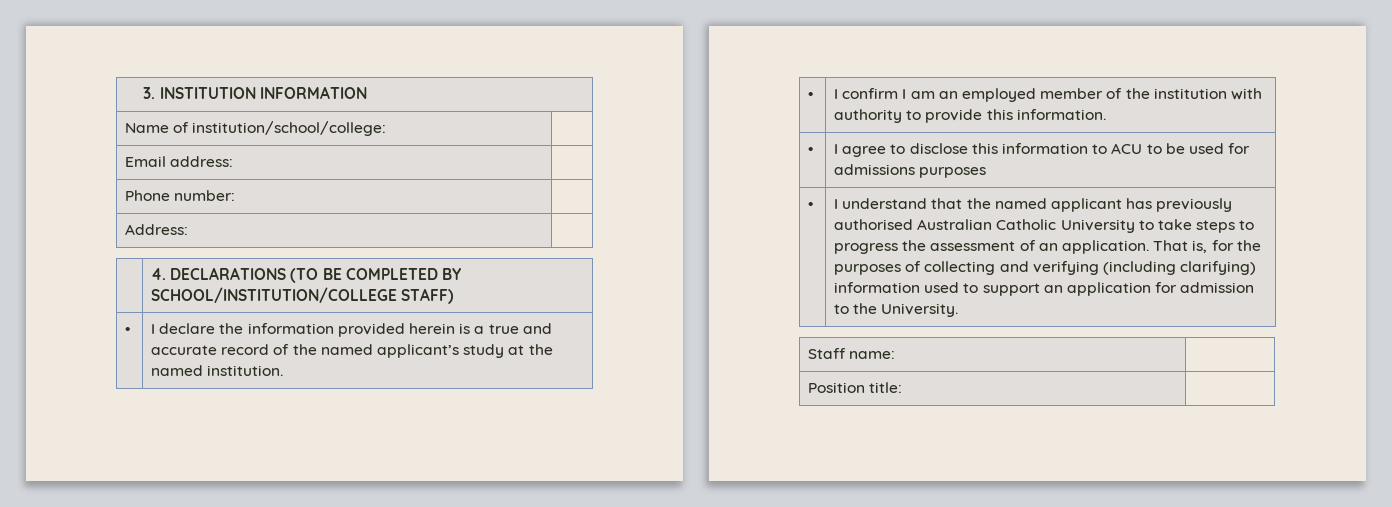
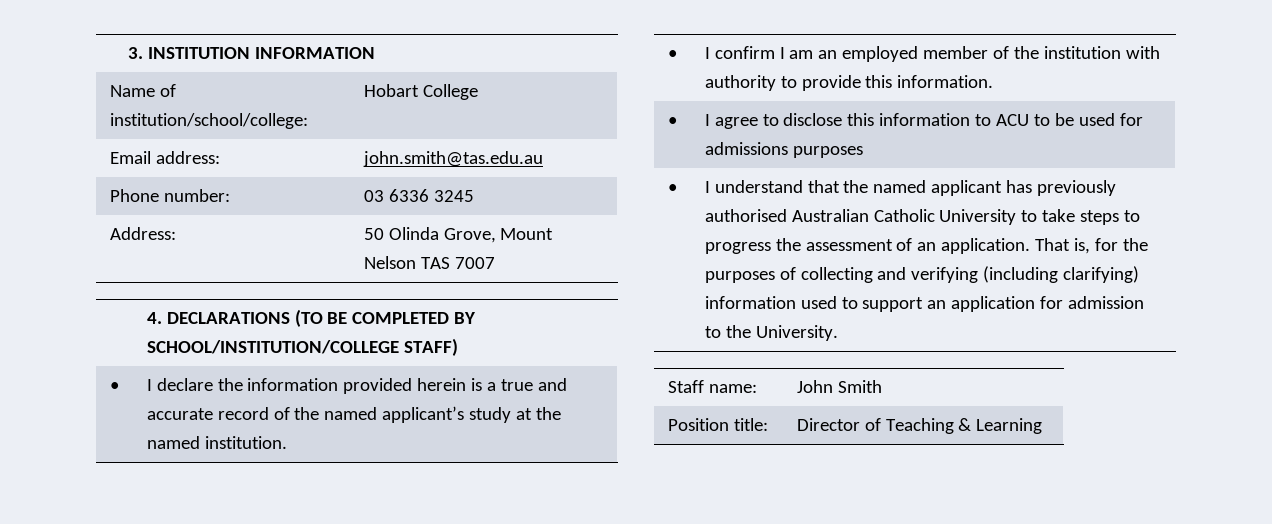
(387, 128) none -> [363,84,478,100] Hobart College
(234, 161) none -> [362,151,543,167] john.smith@tas.edu.au
[125,224,189,235] // Address: | -> [363,189,474,202] [109,227,176,240] [363,227,554,243] [363,256,495,269] 03 6336 3245 // Address: | 50 Olinda Grove, Mount Nelson TAS 7007
(896, 355) none -> [796,380,882,393] John Smith
(903, 387) none -> [796,418,1043,434] Director of Teaching & Learning

